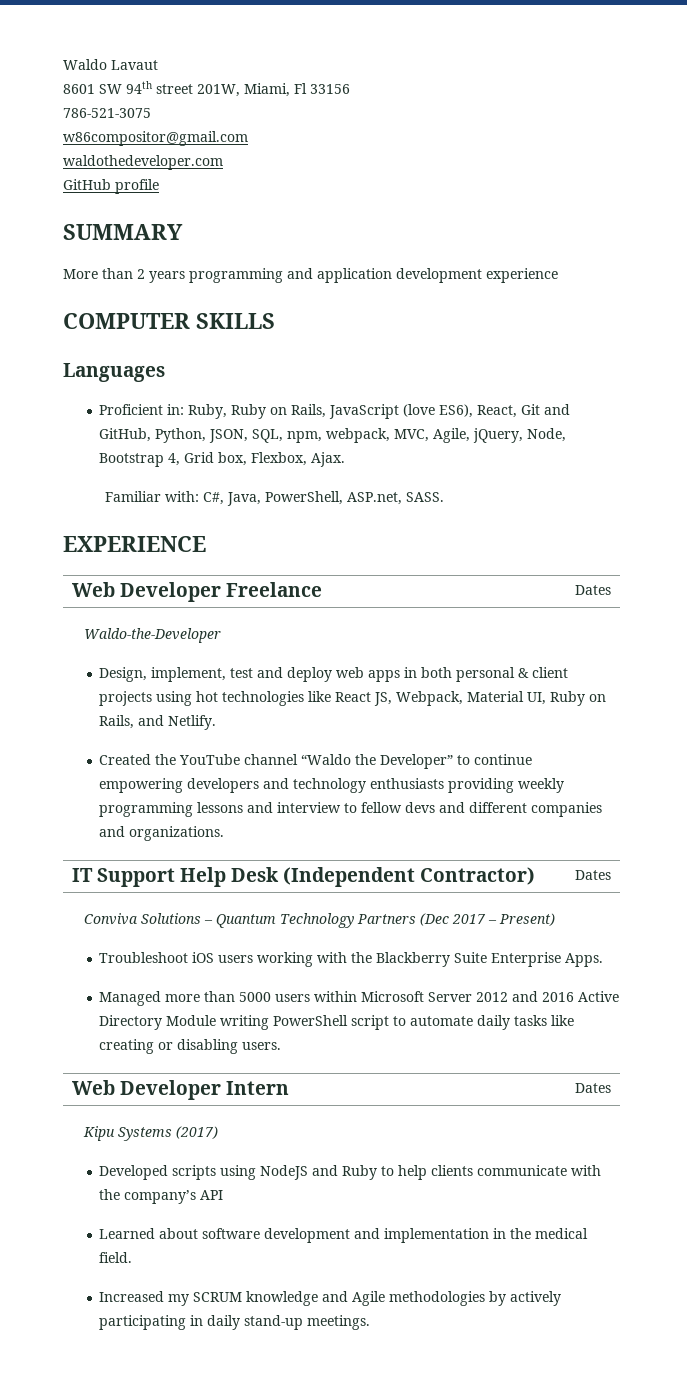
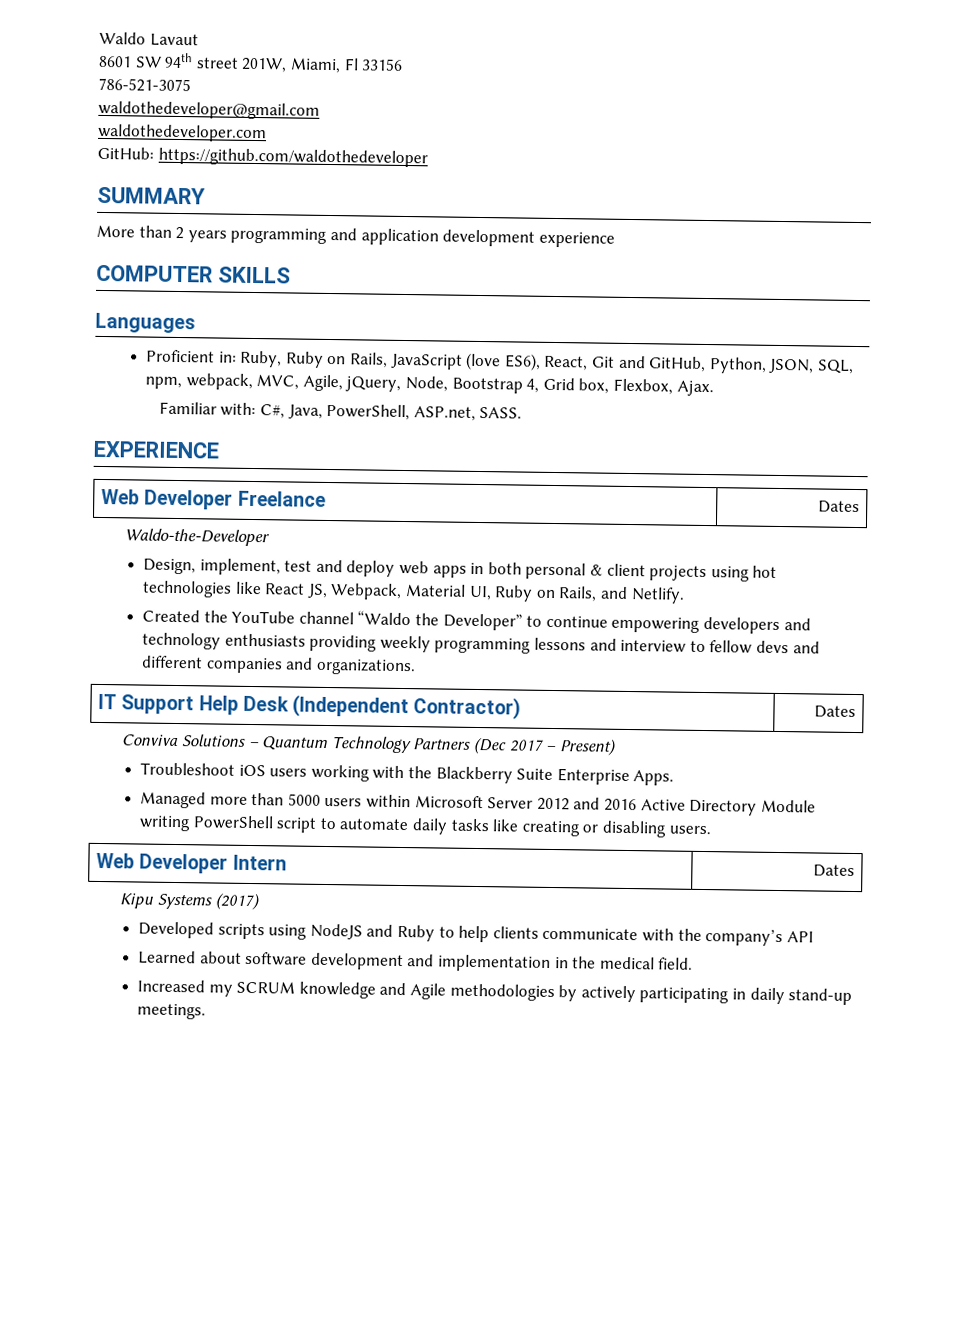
[63,131,248,146] w86compositor@gmail.com -> [98,100,320,120] waldothedeveloper@gmail.com
[63,179,159,194] GitHub profile -> [97,146,428,168] GitHub: https://github.com/waldothedeveloper

